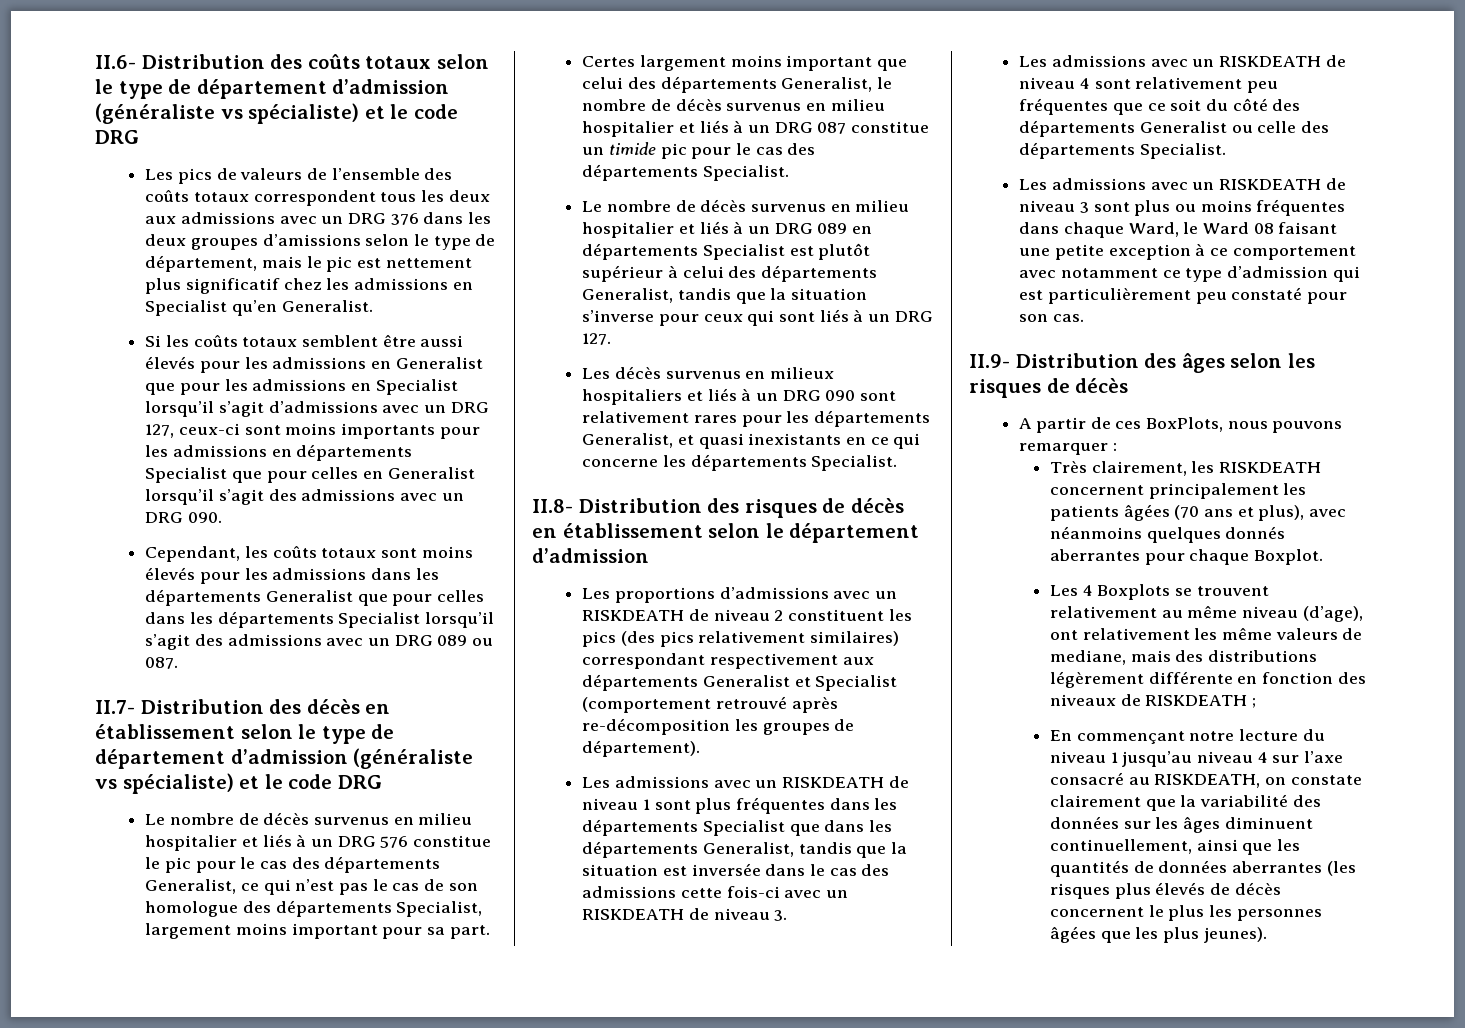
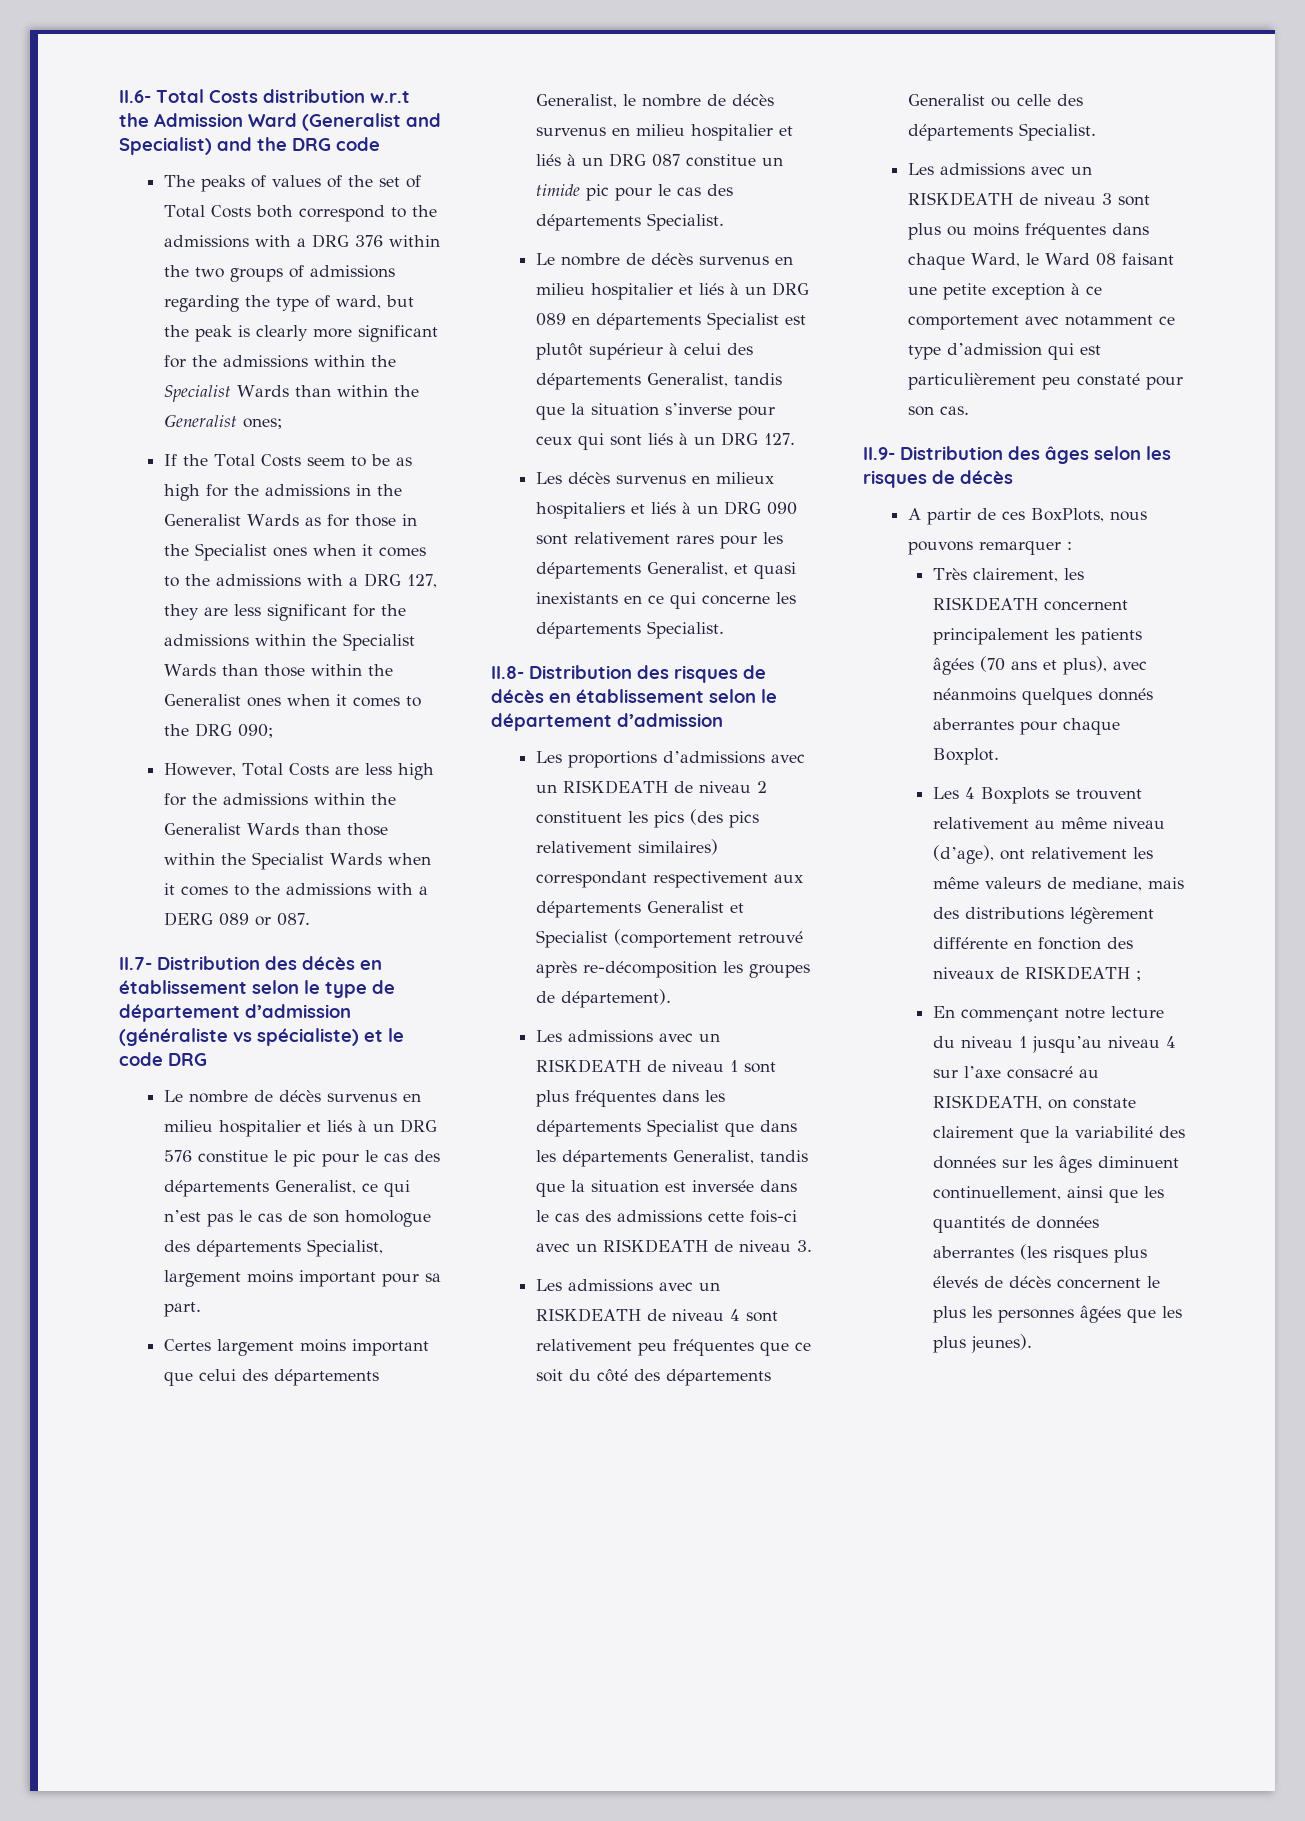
[141,54,489,69] [95,79,450,99] [95,103,458,124] [95,130,139,144] [145,168,453,184] [145,190,490,206] [145,212,492,225] [145,234,496,250] [145,255,472,272] [145,278,473,294] [145,300,373,316] [145,334,464,347] [145,356,483,373] [145,379,458,395] [145,401,489,417] [145,423,480,439] [145,444,413,461] [145,467,475,483] [145,489,464,505] [145,512,222,523] [145,546,473,562] [145,567,439,584] [145,589,484,606] [145,611,494,628] [145,634,494,650] Distribution des coûts totaux selon le type de département d’admission (généraliste vs spécialiste) et le code DRG // Les pics de valeurs de l’ensemble des coûts totaux correspondent tous les deux aux admissions avec un DRG 376 dans les deux groupes d’amissions selon le type de département, mais le pic est nettement plus significatif chez les admissions en Specialist qu’en Generalist. // Si les coûts totaux semblent être aussi élevés pour les admissions en Generalist que pour les admissions en Specialist lorsqu’il s’agit d’admissions avec un DRG 127, ceux-ci sont moins importants pour les admissions en départements Specialist que pour celles en Generalist lorsqu’il s’agit des admissions avec un DRG 090. // Cependant, les coûts totaux sont moins élevés pour les admissions dans les départements Generalist que pour celles dans les départements Specialist lorsqu’il s’agit des admissions avec un DRG 089 ou -> [156,89,410,103] [119,113,441,131] [119,137,380,155] [163,175,421,192] [163,205,437,222] [163,234,440,248] [163,265,395,282] [163,295,414,312] [163,325,438,342] [163,355,396,368] [163,385,419,402] [163,414,282,429] [163,454,412,467] [163,484,402,501] [163,514,417,527] [163,543,426,561] [163,573,437,588] [163,604,406,621] [163,633,415,651] [163,664,393,677] [163,694,421,707] [163,723,273,738] [163,763,434,780] [163,793,396,806] [163,823,388,836] [163,852,431,870] [163,883,428,896] [163,912,271,926] Total Costs distribution w.r.t the Admission Ward (Generalist and Specialist) and the DRG code // The peaks of values of the set of Total Costs both correspond to the admissions with a DRG 376 within the two groups of admissions regarding the type of ward, but the peak is clearly more significant for the admissions within the Specialist Wards than within the Generalist ones; // If the Total Costs seem to be as high for the admissions in the Generalist Wards as for those in the Specialist ones when it comes to the admissions with a DRG 127, they are less significant for the admissions within the Specialist Wards than those within the Generalist ones when it comes to the DRG 090; // However, Total Costs are less high for the admissions within the Generalist Wards than those within the Specialist Wards when it comes to the admissions with a DERG 089 or

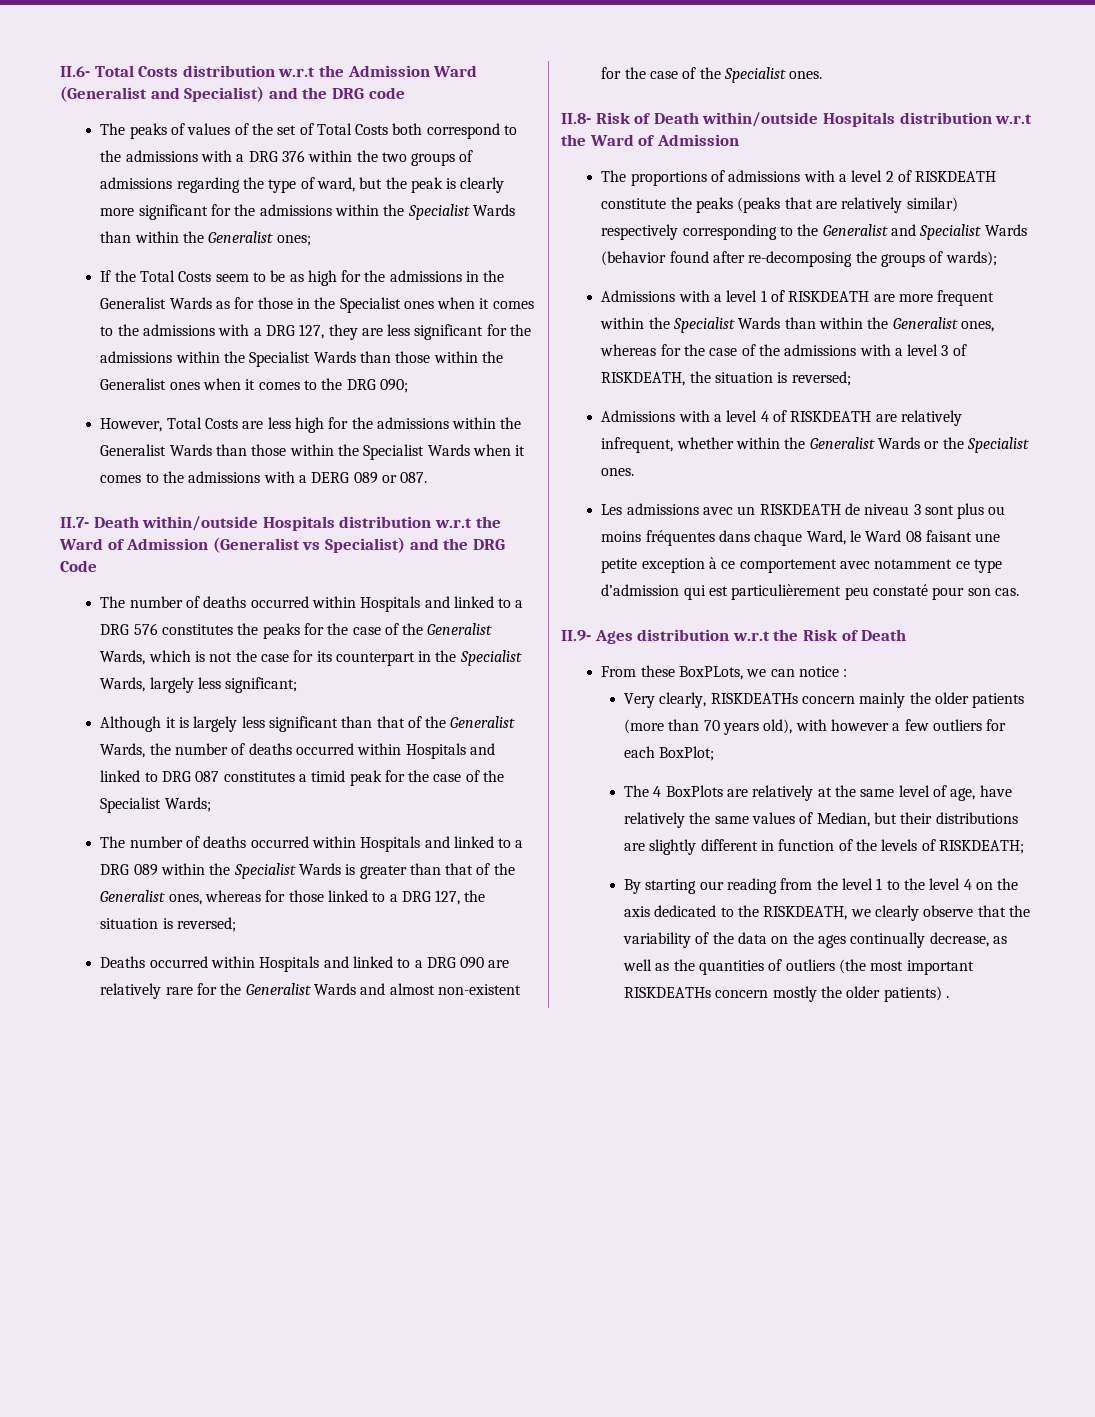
[157,956,382,970] [119,980,395,998] [119,1004,351,1022] [119,1028,404,1046] [119,1052,207,1066] [163,1090,421,1103] [163,1119,437,1137] [163,1150,440,1167] [163,1180,410,1197] [163,1210,431,1227] [163,1239,383,1257] [163,1270,441,1287] [163,1302,201,1317] [163,1339,429,1356] [163,1369,379,1386] [535,94,774,108] [535,124,793,141] [535,153,783,167] [535,184,733,201] [535,213,724,231] [535,253,793,266] [535,282,809,300] [535,312,806,330] [535,343,753,360] [535,373,782,390] [535,403,775,420] [535,432,795,450] [535,472,774,484] [535,501,797,519] [535,532,783,549] [535,562,796,579] [535,592,796,609] [535,621,724,639] [491,665,766,683] [491,689,777,703] [491,713,723,731] [535,751,805,768] [535,780,767,794] [535,809,759,828] [535,839,718,855] [535,871,803,888] [535,901,744,918] [535,929,803,948] [535,961,810,978] [535,989,671,1008] [535,1030,720,1043] [535,1059,776,1073] [535,1090,725,1107] [535,1119,797,1137] [535,1150,808,1167] [535,1180,797,1197] [535,1210,797,1223] [535,1239,812,1253] [535,1279,720,1292] [535,1308,778,1322] [535,1339,811,1356] [535,1369,771,1386] [907,94,1083,107] [907,123,1096,141] Distribution des décès en établissement selon le type de département d’admission (généraliste vs spécialiste) et le code DRG // Le nombre de décès survenus en milieu hospitalier et liés à un DRG 576 constitue le pic pour le cas des départements Generalist, ce qui n’est pas le cas de son homologue des départements Specialist, largement moins important pour sa part. // Certes largement moins important que celui des départements Generalist, le nombre de décès survenus en milieu hospitalier et liés à un DRG 087 constitue un timide pic pour le cas des départements Specialist. // Le nombre de décès survenus en milieu hospitalier et liés à un DRG 089 en départements Specialist est plutôt supérieur à celui des départements Generalist, tandis que la situation s’inverse pour ceux qui sont liés à un DRG 127. // Les décès survenus en milieux hospitaliers et liés à un DRG 090 sont relativement rares pour les départements Generalist, et quasi inexistants en ce qui concerne les départements Specialist. // II.8- Distribution des risques de décès en établissement selon le département d’admission // Les proportions d’admissions avec un RISKDEATH de niveau 2 constituent les pics (des pics relativement similaires) correspondant respectivement aux départements Generalist et Specialist (comportement retrouvé après re-décomposition les groupes de département). // Les admissions avec un RISKDEATH de niveau 1 sont plus fréquentes dans les départements Specialist que dans les départements Generalist, tandis que la situation est inversée dans le cas des admissions cette fois-ci avec un RISKDEATH de niveau 3. // Les admissions avec un RISKDEATH de niveau 4 sont relativement peu fréquentes que ce soit du côté des départements Generalist ou celle des départements Specialist. -> [93,516,501,531] [59,537,505,553] [60,560,97,572] [100,596,524,612] [100,623,493,639] [100,650,522,666] [100,677,298,693] [100,716,516,732] [100,743,495,759] [100,770,505,786] [100,797,211,813] [100,836,524,852] [100,863,515,879] [100,890,486,905] [100,917,236,932] [100,956,510,972] [100,983,521,999] [601,67,823,83] [561,112,1033,127] [561,134,739,146] [601,170,997,186] [601,197,958,213] [601,224,1027,240] [601,251,997,267] [601,290,995,306] [600,317,994,333] [600,344,967,356] [601,371,851,386] [601,410,962,426] [601,437,1029,453] [601,468,635,476] Death within/outside Hospitals distribution w.r.t the Ward of Admission (Generalist vs Specialist) and the DRG Code // The number of deaths occurred within Hospitals and linked to a DRG 576 constitutes the peaks for the case of the Generalist Wards, which is not the case for its counterpart in the Specialist Wards, largely less significant; // Although it is largely less significant than that of the Generalist Wards, the number of deaths occurred within Hospitals and linked to DRG 087 constitutes a timid peak for the case of the Specialist Wards; // The number of deaths occurred within Hospitals and linked to a DRG 089 within the Specialist Wards is greater than that of the Generalist ones, whereas for those linked to a DRG 127, the situation is reversed; // Deaths occurred within Hospitals and linked to a DRG 090 are relatively rare for the Generalist Wards and almost non-existent for the case of the Specialist ones. // II.8- Risk of Death within/outside Hospitals distribution w.r.t the Ward of Admission // The proportions of admissions with a level 2 of RISKDEATH constitute the peaks (peaks that are relatively similar) respectively corresponding to the Generalist and Specialist Wards (behavior found after re-decomposing the groups of wards); // Admissions with a level 1 of RISKDEATH are more frequent within the Specialist Wards than within the Generalist ones, whereas for the case of the admissions with a level 3 of RISKDEATH, the situation is reversed; // Admissions with a level 4 of RISKDEATH are relatively infrequent, whether within the Generalist Wards or the Specialist ones.
[900,446,1171,464] [863,470,1013,488] [907,508,1147,525] [907,540,1072,555] [933,568,1085,582] [933,597,1129,611] [933,628,1143,645] [933,656,1148,675] [933,688,1154,705] [933,718,1121,735] [933,748,1000,765] [933,787,1143,804] [933,817,1166,829] [933,845,1154,864] [933,877,1185,891] [933,907,1155,924] [933,937,1134,950] [933,966,1142,981] [933,1006,1165,1022] [933,1036,1177,1053] [933,1066,1100,1079] [933,1095,1137,1110] [933,1126,1186,1143] [933,1155,1180,1173] [933,1186,1165,1203] [933,1216,1100,1233] [933,1244,1148,1263] [933,1276,1161,1289] [933,1305,1183,1323] [933,1334,1033,1353] Distribution des âges selon les risques de décès // A partir de ces BoxPlots, nous pouvons remarquer : // Très clairement, les RISKDEATH concernent principalement les patients âgées (70 ans et plus), avec néanmoins quelques donnés aberrantes pour chaque Boxplot. // Les 4 Boxplots se trouvent relativement au même niveau (d’age), ont relativement les même valeurs de mediane, mais des distributions légèrement différente en fonction des niveaux de RISKDEATH ; // En commençant notre lecture du niveau 1 jusqu’au niveau 4 sur l’axe consacré au RISKDEATH, on constate clairement que la variabilité des données sur les âges diminuent continuellement, ainsi que les quantités de données aberrantes (les risques plus élevés de décès concernent le plus les personnes âgées que les plus jeunes). -> [594,629,907,644] [601,665,848,680] [623,692,1025,708] [623,719,1007,735] [623,746,715,761] [623,785,1012,801] [623,812,1018,828] [623,839,1024,855] [623,878,1019,894] [623,905,1030,921] [622,932,1007,948] [622,959,974,975] [623,986,949,1002] Ages distribution w.r.t the Risk of Death // From these BoxPLots, we can notice : // Very clearly, RISKDEATHs concern mainly the older patients (more than 70 years old), with however a few outliers for each BoxPlot; // The 4 BoxPlots are relatively at the same level of age, have relatively the same values of Median, but their distributions are slightly different in function of the levels of RISKDEATH; // By starting our reading from the level 1 to the level 4 on the axis dedicated to the RISKDEATH, we clearly observe that the variability of the data on the ages continually decrease, as well as the quantities of outliers (the most important RISKDEATHs concern mostly the older patients) .

